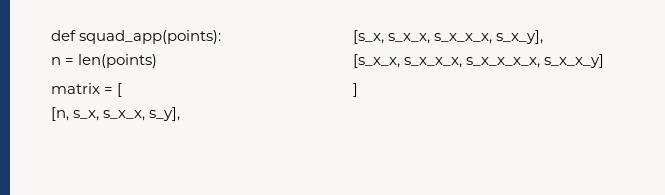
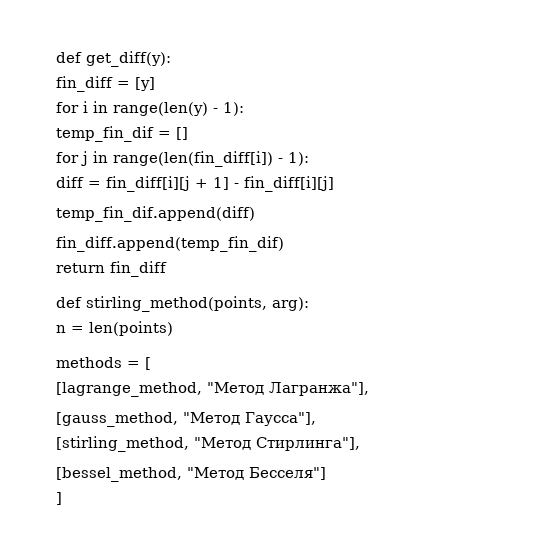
[51,30,222,44] def squad_app(points): -> [56,51,171,67] [56,76,155,92] [56,101,244,116] [56,126,188,142] [56,151,309,167] [56,176,334,192] [56,206,255,222] [56,236,284,252] [56,261,167,277] [56,296,309,312] def get_diff(y): // fin_diff = [y] // for i in range(len(y) - 1): // temp_fin_dif = [] // for j in range(len(fin_diff[i]) - 1): // diff = fin_diff[i][j + 1] - fin_diff[i][j] // temp_fin_dif.append(diff) // fin_diff.append(temp_fin_dif) // return fin_diff // def stirling_method(points, arg):
[51,83,100,94] matrix -> [56,357,122,368] methods
[51,107,181,121] [353,30,544,44] [353,54,605,68] [n, s_x, s_x_x, s_y], // [s_x, s_x_x, s_x_x_x, s_x_y], // [s_x_x, s_x_x_x, s_x_x_x_x, s_x_x_y] -> [56,382,369,397] [56,412,316,427] [56,436,360,452] [56,467,326,482] [lagrange_method, "Метод Лагранжа"], // [gauss_method, "Метод Гаусса"], // [stirling_method, "Метод Стирлинга"], // [bessel_method, "Метод Бесселя"]

